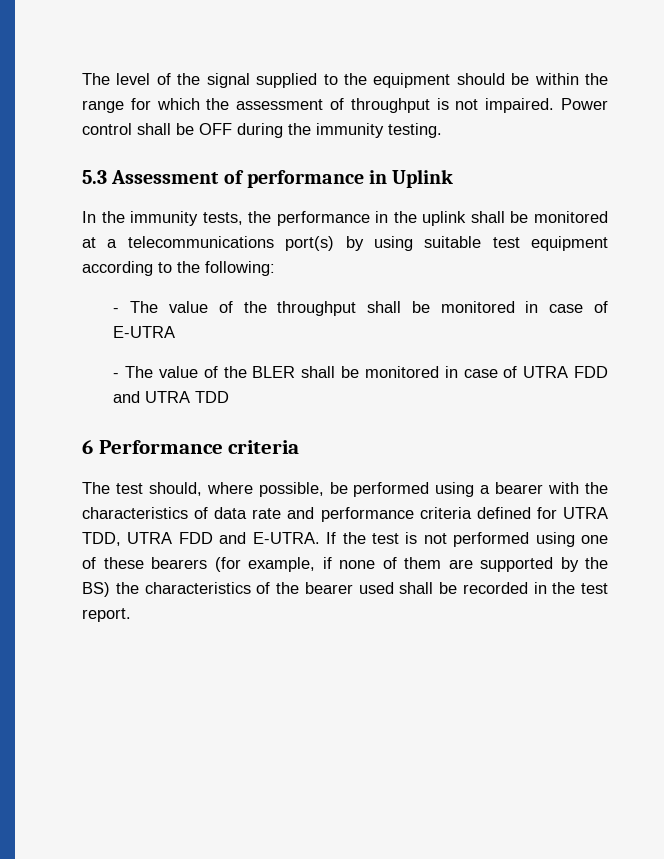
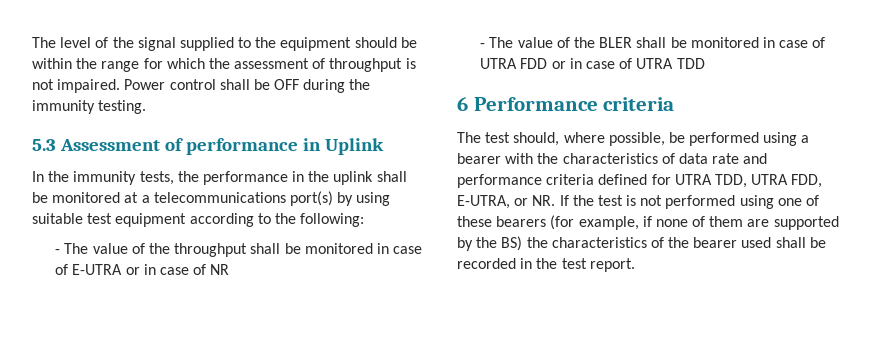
(176, 332) none -> [125,264,230,275] or in case of NR
[113,391,141,403] and -> [551,58,633,69] or in case of
[178,532,320,544] FDD and E-UTRA. -> [791,174,823,188] [457,195,556,209] FDD, E-UTRA, or NR.

